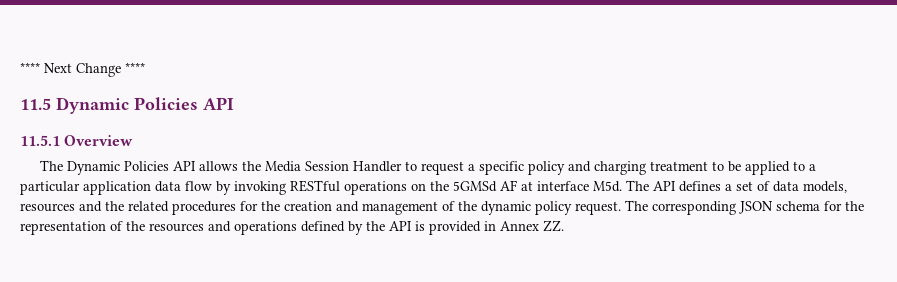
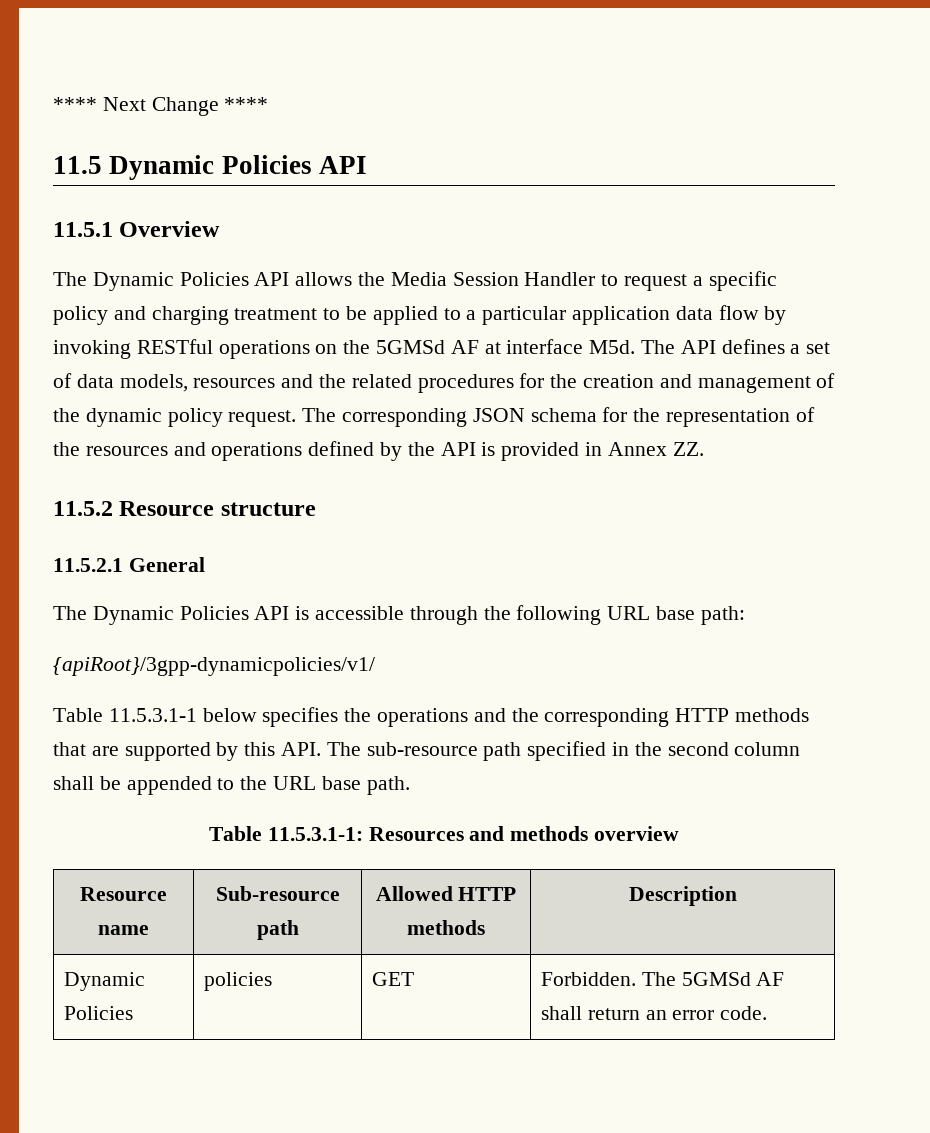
(564, 226) none -> [53,501,316,516] [53,557,205,572] [53,605,745,625] [53,657,375,676] [53,707,810,727] [53,741,801,761] [53,776,410,795] [208,826,680,841] [80,887,167,901] [98,925,149,935] [215,886,340,901] [256,920,299,940] [375,886,517,901] [407,920,485,935] [628,886,737,906] [64,972,146,991] [64,1006,134,1020] [204,972,273,991] [372,972,415,986] [541,972,785,986] [541,1006,768,1020] // 11.5.2 Resource structure // 11.5.2.1 General // The Dynamic Policies API is accessible through the following URL base path: // {apiRoot}/3gpp-dynamicpolicies/v1/ // Table 11.5.3.1-1 below specifies the operations and the corresponding HTTP methods that are supported by this API. The sub-resource path specified in the second column shall be appended to the URL base path. // Table 11.5.3.1-1: Resources and methods overview // Resource name | Sub-resource path | Allowed HTTP methods | Description // Dynamic Policies | policies | GET | Forbidden. The 5GMSd AF shall return an error code.

